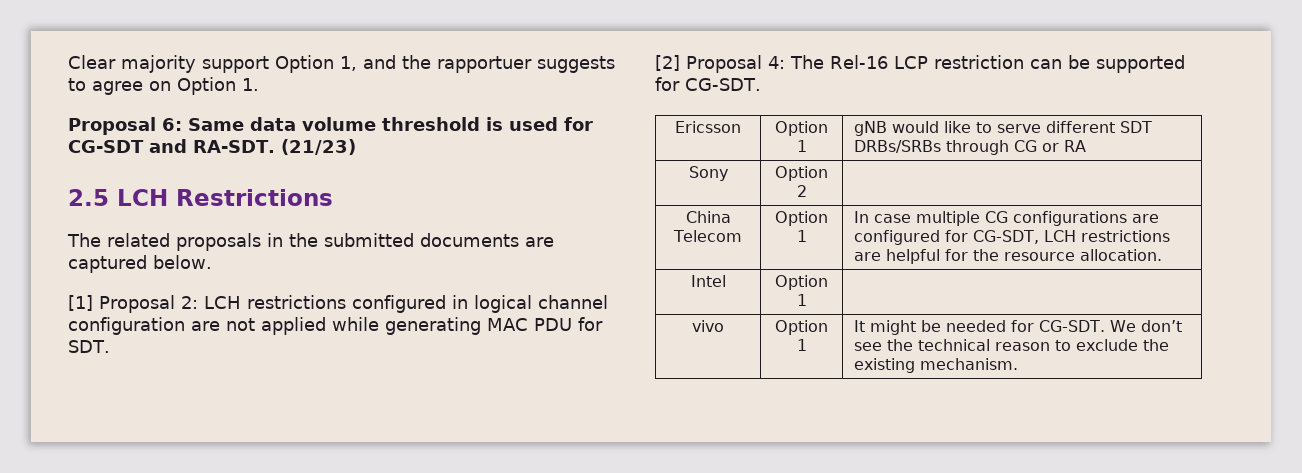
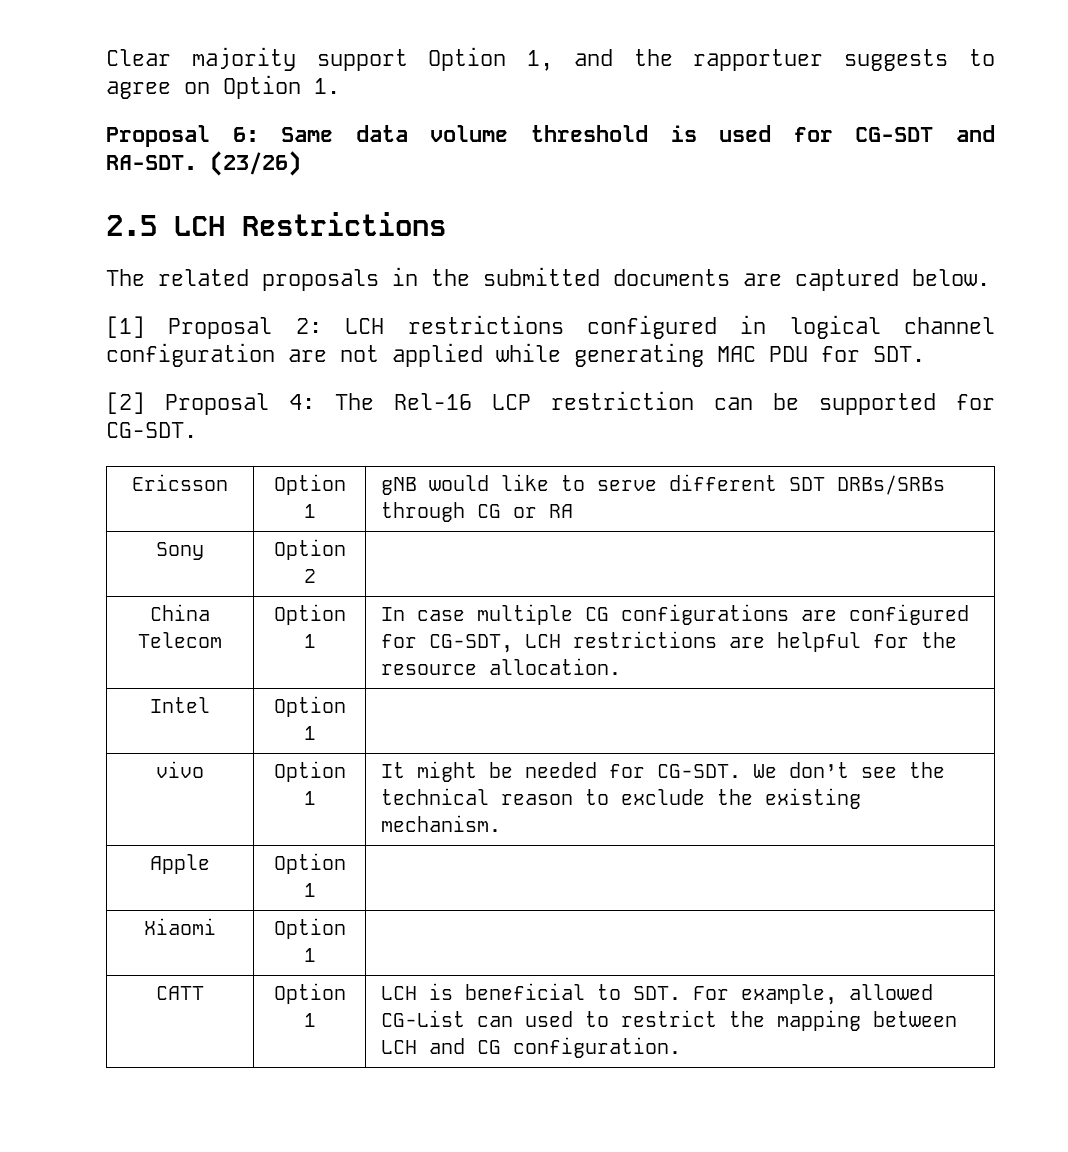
[280,139,356,155] (21/23) -> [210,151,301,176] (23/26)
(1019, 364) none -> [150,854,210,874] [273,853,346,874] [303,883,316,897] [144,918,216,935] [273,918,346,939] [303,948,316,962] [156,986,204,1000] [273,983,346,1004] [303,1013,316,1027] [381,983,934,1005] [381,1010,958,1031] [381,1037,682,1058] // Apple | Option 1 | // Xiaomi | Option 1 | // CATT | Option 1 | LCH is beneficial to SDT. For example, allowed CG-List can used to restrict the mapping between LCH and CG configuration.

